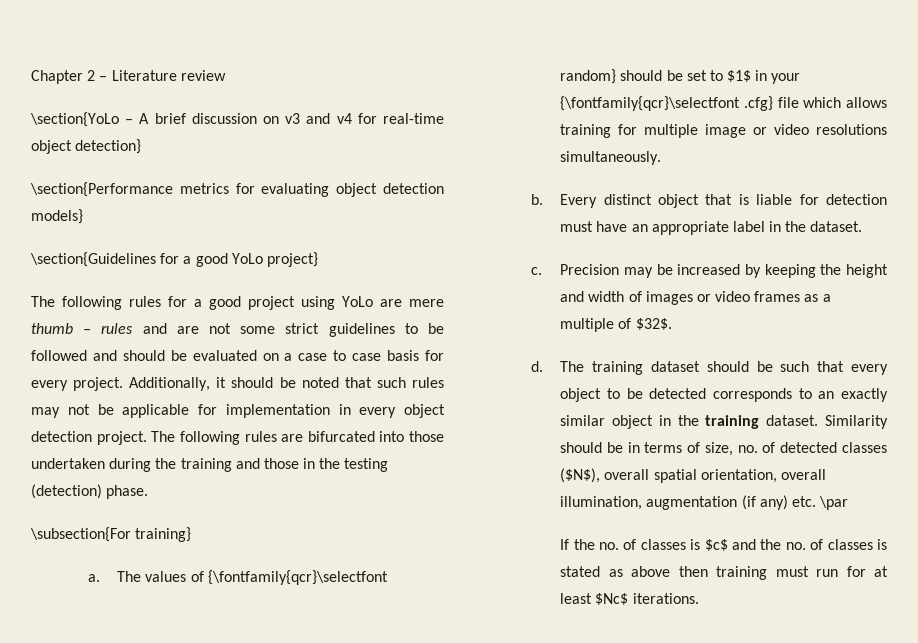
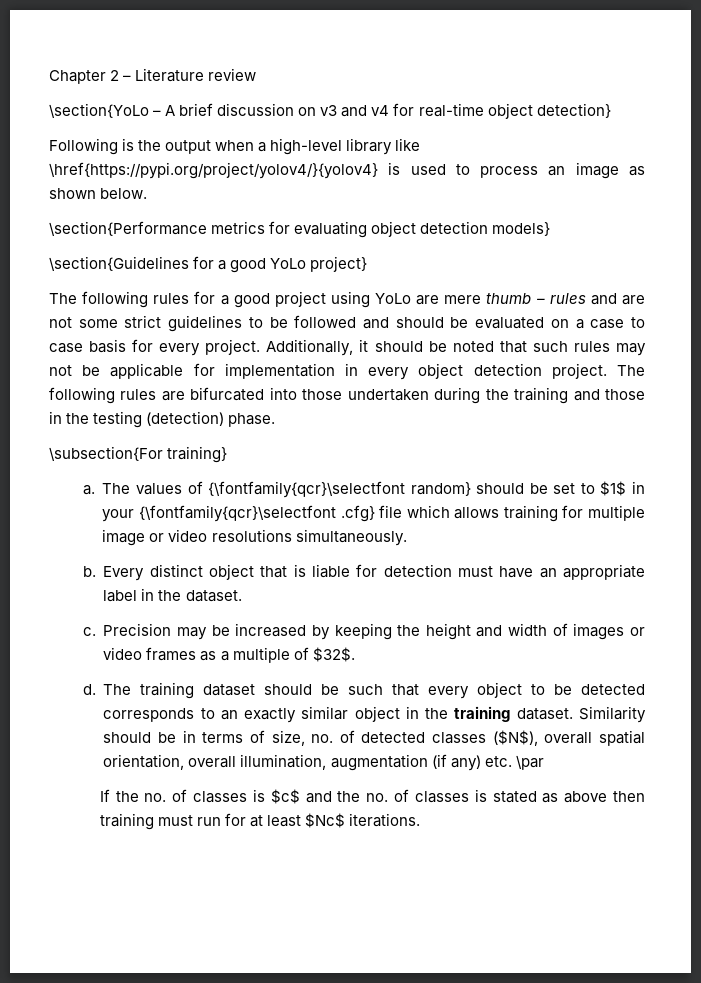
(142, 146) none -> [49,138,421,155] [49,162,645,179] [49,188,148,199] // Following is the output when a high-level library like \href{https://pypi.org/project/yolov4/}{yolov4} is used to process an image as shown below.

